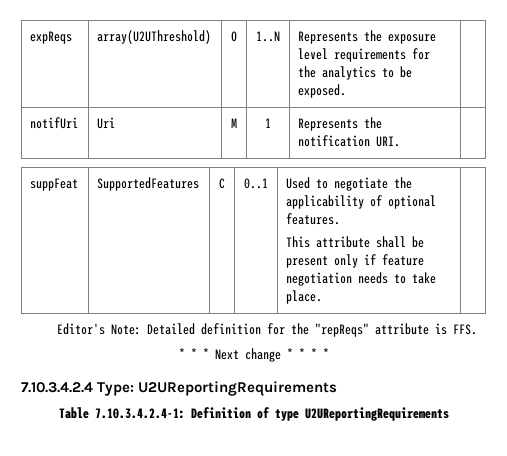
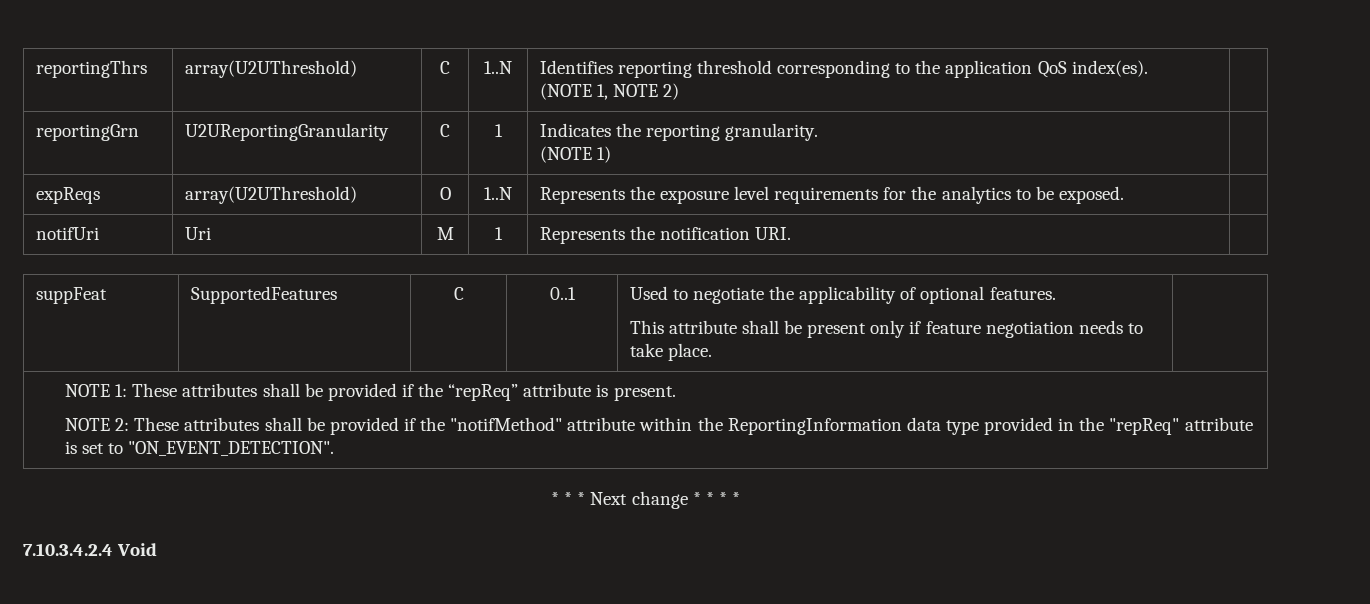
(30, 37) none -> [35,60,147,78] [184,60,357,78] [440,61,450,74] [484,61,512,74] [539,60,1148,78] [539,83,680,100] [35,124,139,141] [184,123,389,141] [440,124,450,137] [494,124,503,137] [539,123,819,141] [539,146,611,163] reportingThrs | array(U2UThreshold) | C | 1..N | Identifies reporting threshold corresponding to the application QoS index(es). // (NOTE 1, NOTE 2) | // reportingGrn | U2UReportingGranularity | C | 1 | Indicates the reporting granularity. // (NOTE 1) | //
[56,323,477,337] // Editor's Note: Detailed definition for the "repReqs" attribute is FFS. -> [65,383,676,401] [65,417,1253,435] [65,441,335,456] // NOTE 1: These attributes shall be provided if the “repReq” attribute is present. // NOTE 2: These attributes shall be provided if the "notifMethod" attribute within the ReportingInformation data type provided in the "repReq" attribute is set to "ON_EVENT_DETECTION".
[97,381,338,396] [58,407,449,421] Type: U2UReportingRequirements // Table 7.10.3.4.2.4-1: Definition of type U2UReportingRequirements -> [117,543,158,556] Void

